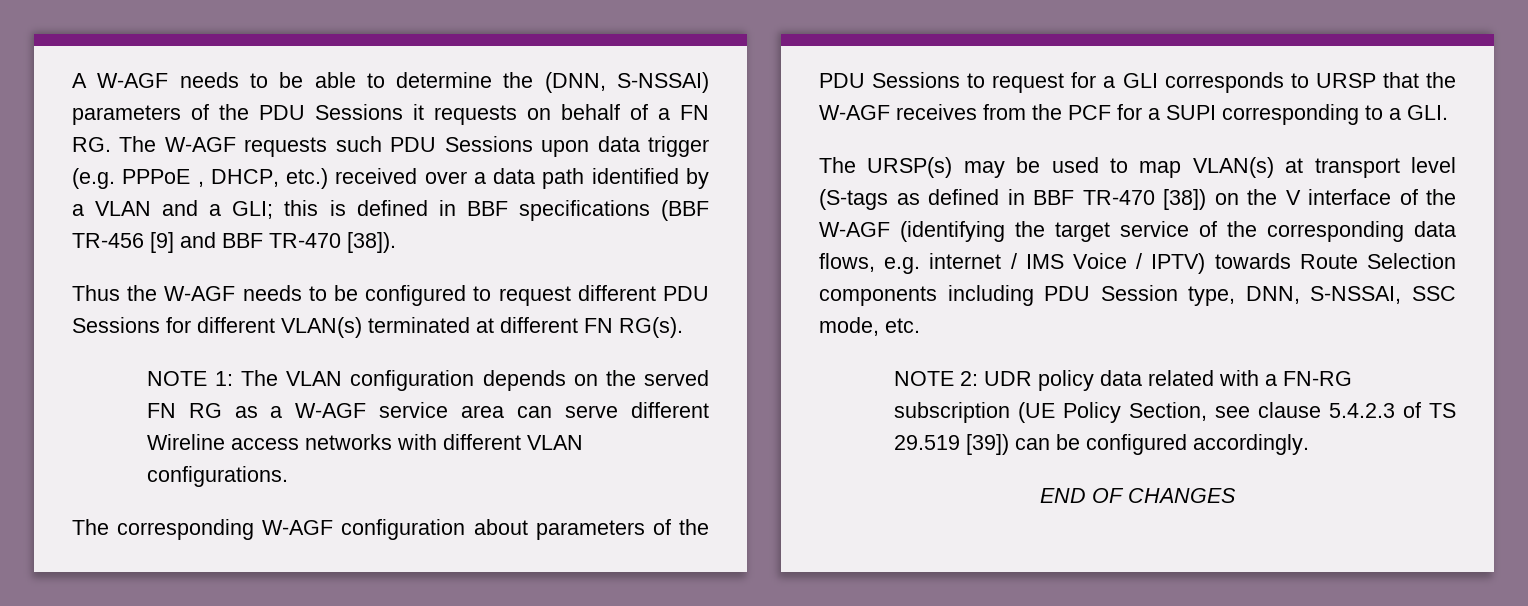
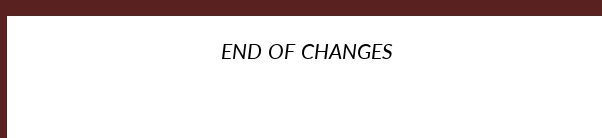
[72,72,709,93] [72,104,709,125] [72,136,709,157] [72,168,709,189] [72,200,709,221] [72,232,396,253] [72,285,709,306] [72,317,683,338] [146,370,710,391] [146,402,710,418] [146,434,583,450] [146,466,288,487] [72,519,709,540] [819,72,1456,93] [819,104,1448,125] [819,157,1456,178] [819,189,1456,210] [819,221,1456,242] [819,253,1456,274] [819,285,1456,306] [819,317,920,336] [893,370,1352,391] [893,402,1457,423] [893,434,1309,455] A W-AGF needs to be able to determine the (DNN, S-NSSAI) parameters of the PDU Sessions it requests on behalf of a FN RG. The W-AGF requests such PDU Sessions upon data trigger (e.g. PPPoE , DHCP, etc.) received over a data path identified by a VLAN and a GLI; this is defined in BBF specifications (BBF TR-456 [9] and BBF TR-470 [38]). // Thus the W-AGF needs to be configured to request different PDU Sessions for different VLAN(s) terminated at different FN RG(s). // NOTE 1: The VLAN configuration depends on the served FN RG as a W-AGF service area can serve different Wireline access networks with different VLAN configurations. // The corresponding W-AGF configuration about parameters of the PDU Sessions to request for a GLI corresponds to URSP that the W-AGF receives from the PCF for a SUPI corresponding to a GLI. // The URSP(s) may be used to map VLAN(s) at transport level (S-tags as defined in BBF TR-470 [38]) on the V interface of the W-AGF (identifying the target service of the corresponding data flows, e.g. internet / IMS Voice / IPTV) towards Route Selection components including PDU Session type, DNN, S-NSSAI, SSC mode, etc. // NOTE 2: UDR policy data related with a FN-RG subscription (UE Policy Section, see clause 5.4.2.3 of TS 29.519 [39]) can be configured accordingly. // -> (221, 51) none

